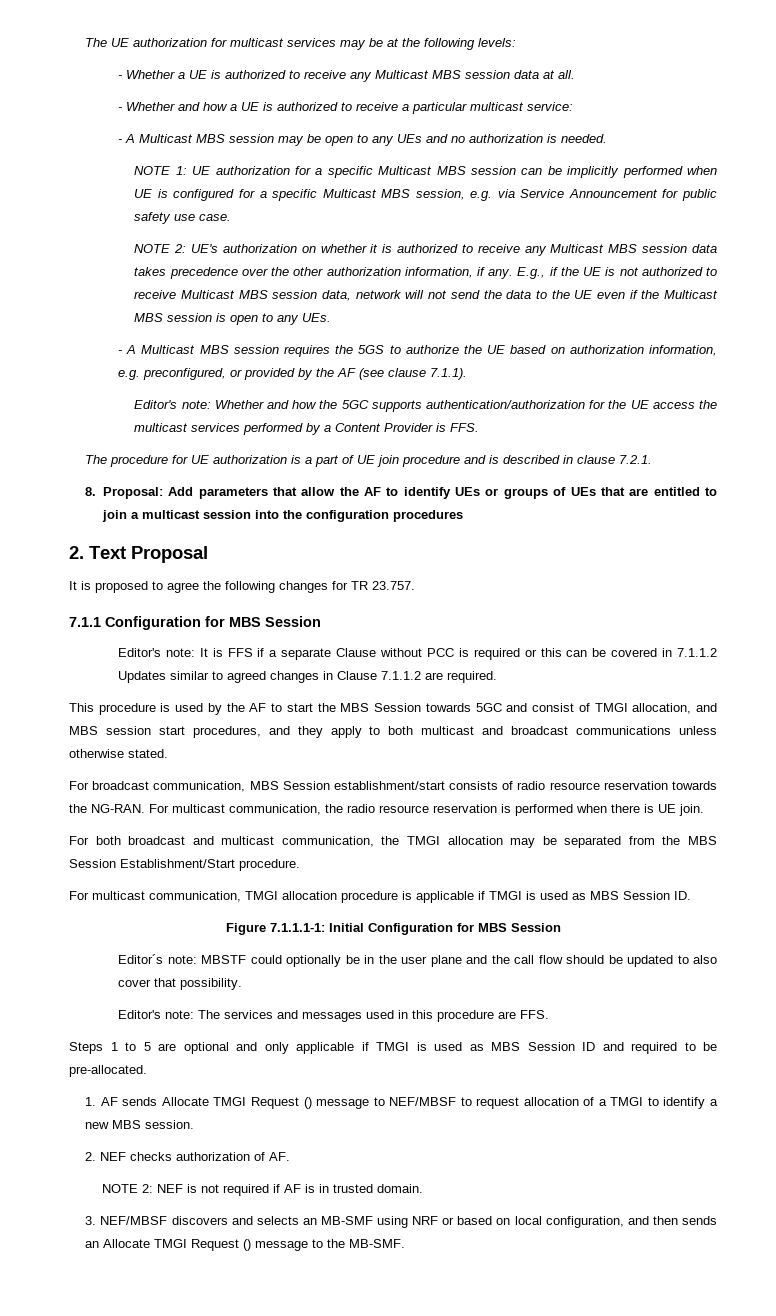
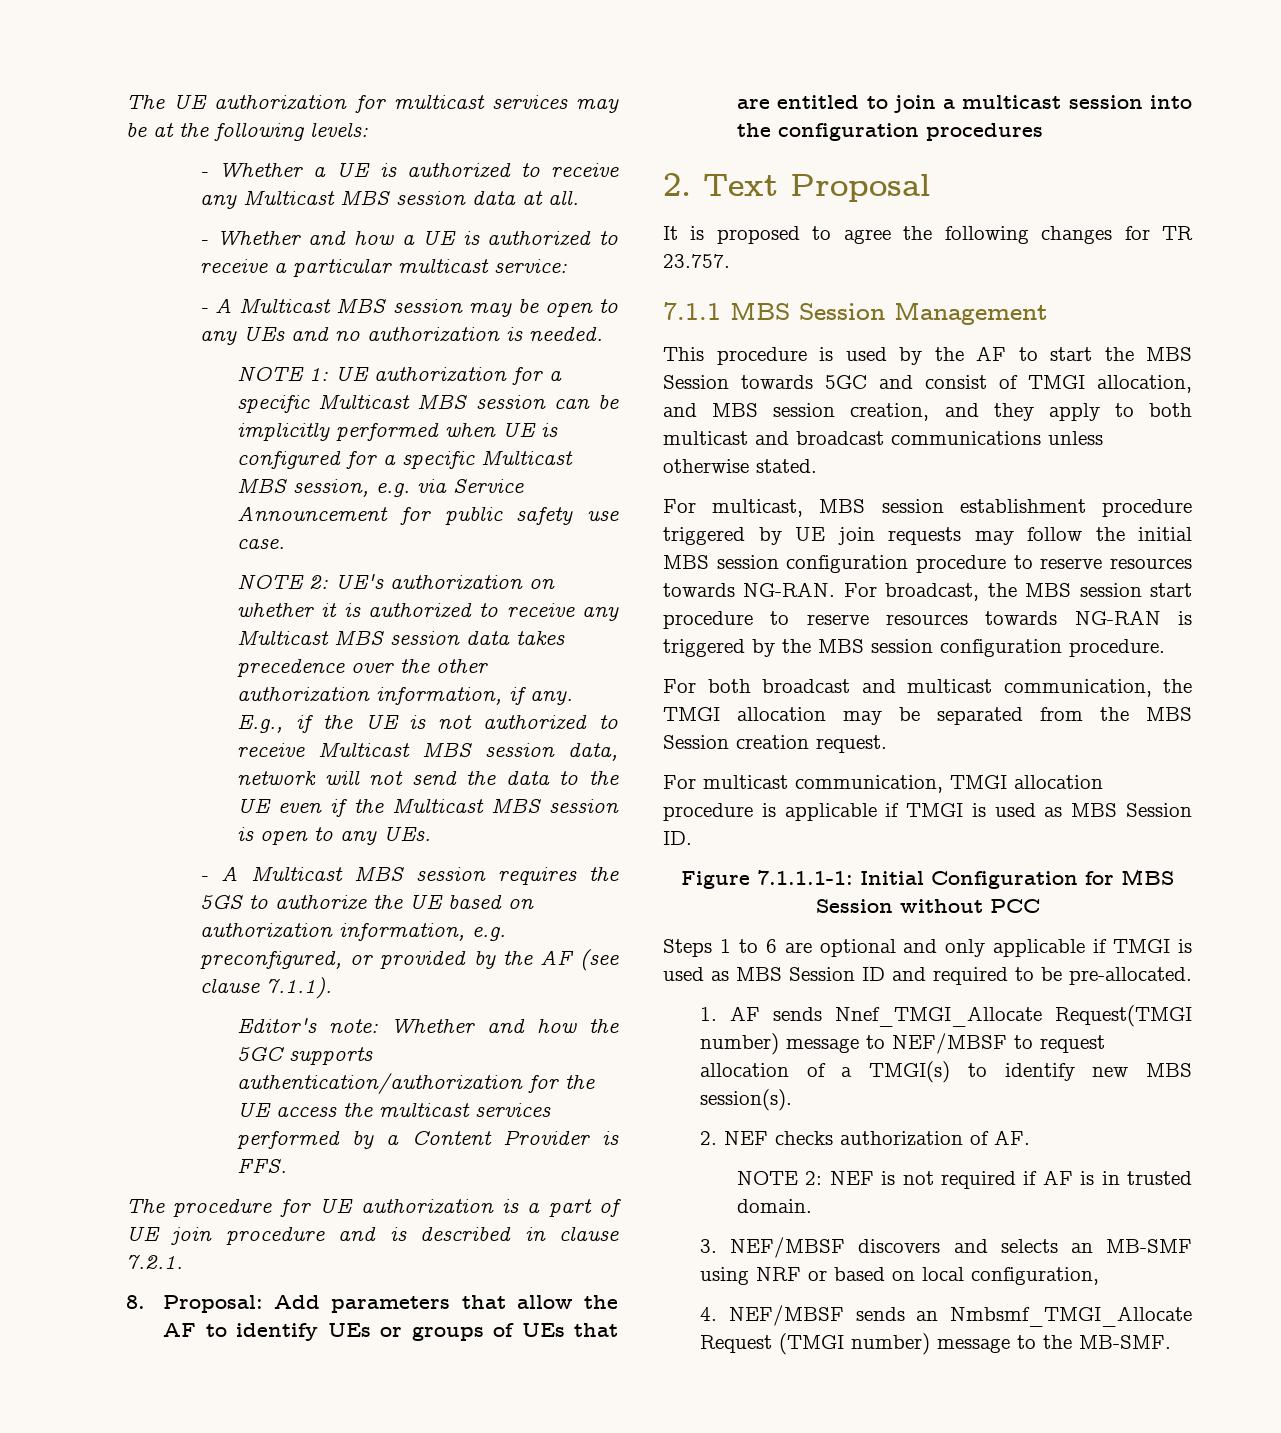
[105,616,321,630] [118,648,718,660] [118,671,498,683] Configuration for MBS Session // Editor's note: It is FFS if a separate Clause without PCC is required or this can be covered in 7.1.1.2 Updates similar to agreed changes in Clause 7.1.1.2 are required. -> [730,302,1048,325] MBS Session Management
[158,726,261,738] start procedures, -> [850,403,930,421] creation,
[92,781,717,792] [69,804,704,816] broadcast communication, MBS Session establishment/start consists of radio resource reservation towards the NG-RAN. For multicast communication, the radio resource reservation is performed when there is UE join. -> [712,499,1192,517] [663,527,1192,545] [663,555,1192,573] [663,582,1192,601] [663,610,1192,629] [663,639,1165,657] multicast, MBS session establishment procedure triggered by UE join requests may follow the initial MBS session configuration procedure to reserve resources towards NG-RAN. For broadcast, the MBS session start procedure to reserve resources towards NG-RAN is triggered by the MBS session configuration procedure.
[120,859,300,871] Establishment/Start procedure. -> [736,735,887,753] creation request.
[118,954,718,967] [118,978,243,990] [118,1010,550,1022] // Editor´s note: MBSTF could optionally be in the user plane and the call flow should be updated to also cover that possibility. // Editor's note: The services and messages used in this procedure are FFS. -> [899,899,1040,913] without PCC
[143,1042,151,1051] 5 -> [765,939,777,953] 6
[161,1097,312,1109] Allocate TMGI Request () -> [835,1005,1192,1027] [700,1033,780,1055] Nnef_TMGI_Allocate Request(TMGI number)
[610,1097,718,1109] TMGI to identify a -> [869,1061,1075,1083] TMGI(s) to identify
[145,1120,195,1129] session. -> [700,1089,793,1111] session(s).
[627,1216,717,1225] [85,1239,252,1251] and then sends an Allocate TMGI Request () -> [700,1305,1192,1327] [700,1333,931,1355] // 4. NEF/MBSF sends an Nmbsmf_TMGI_Allocate Request (TMGI number)

